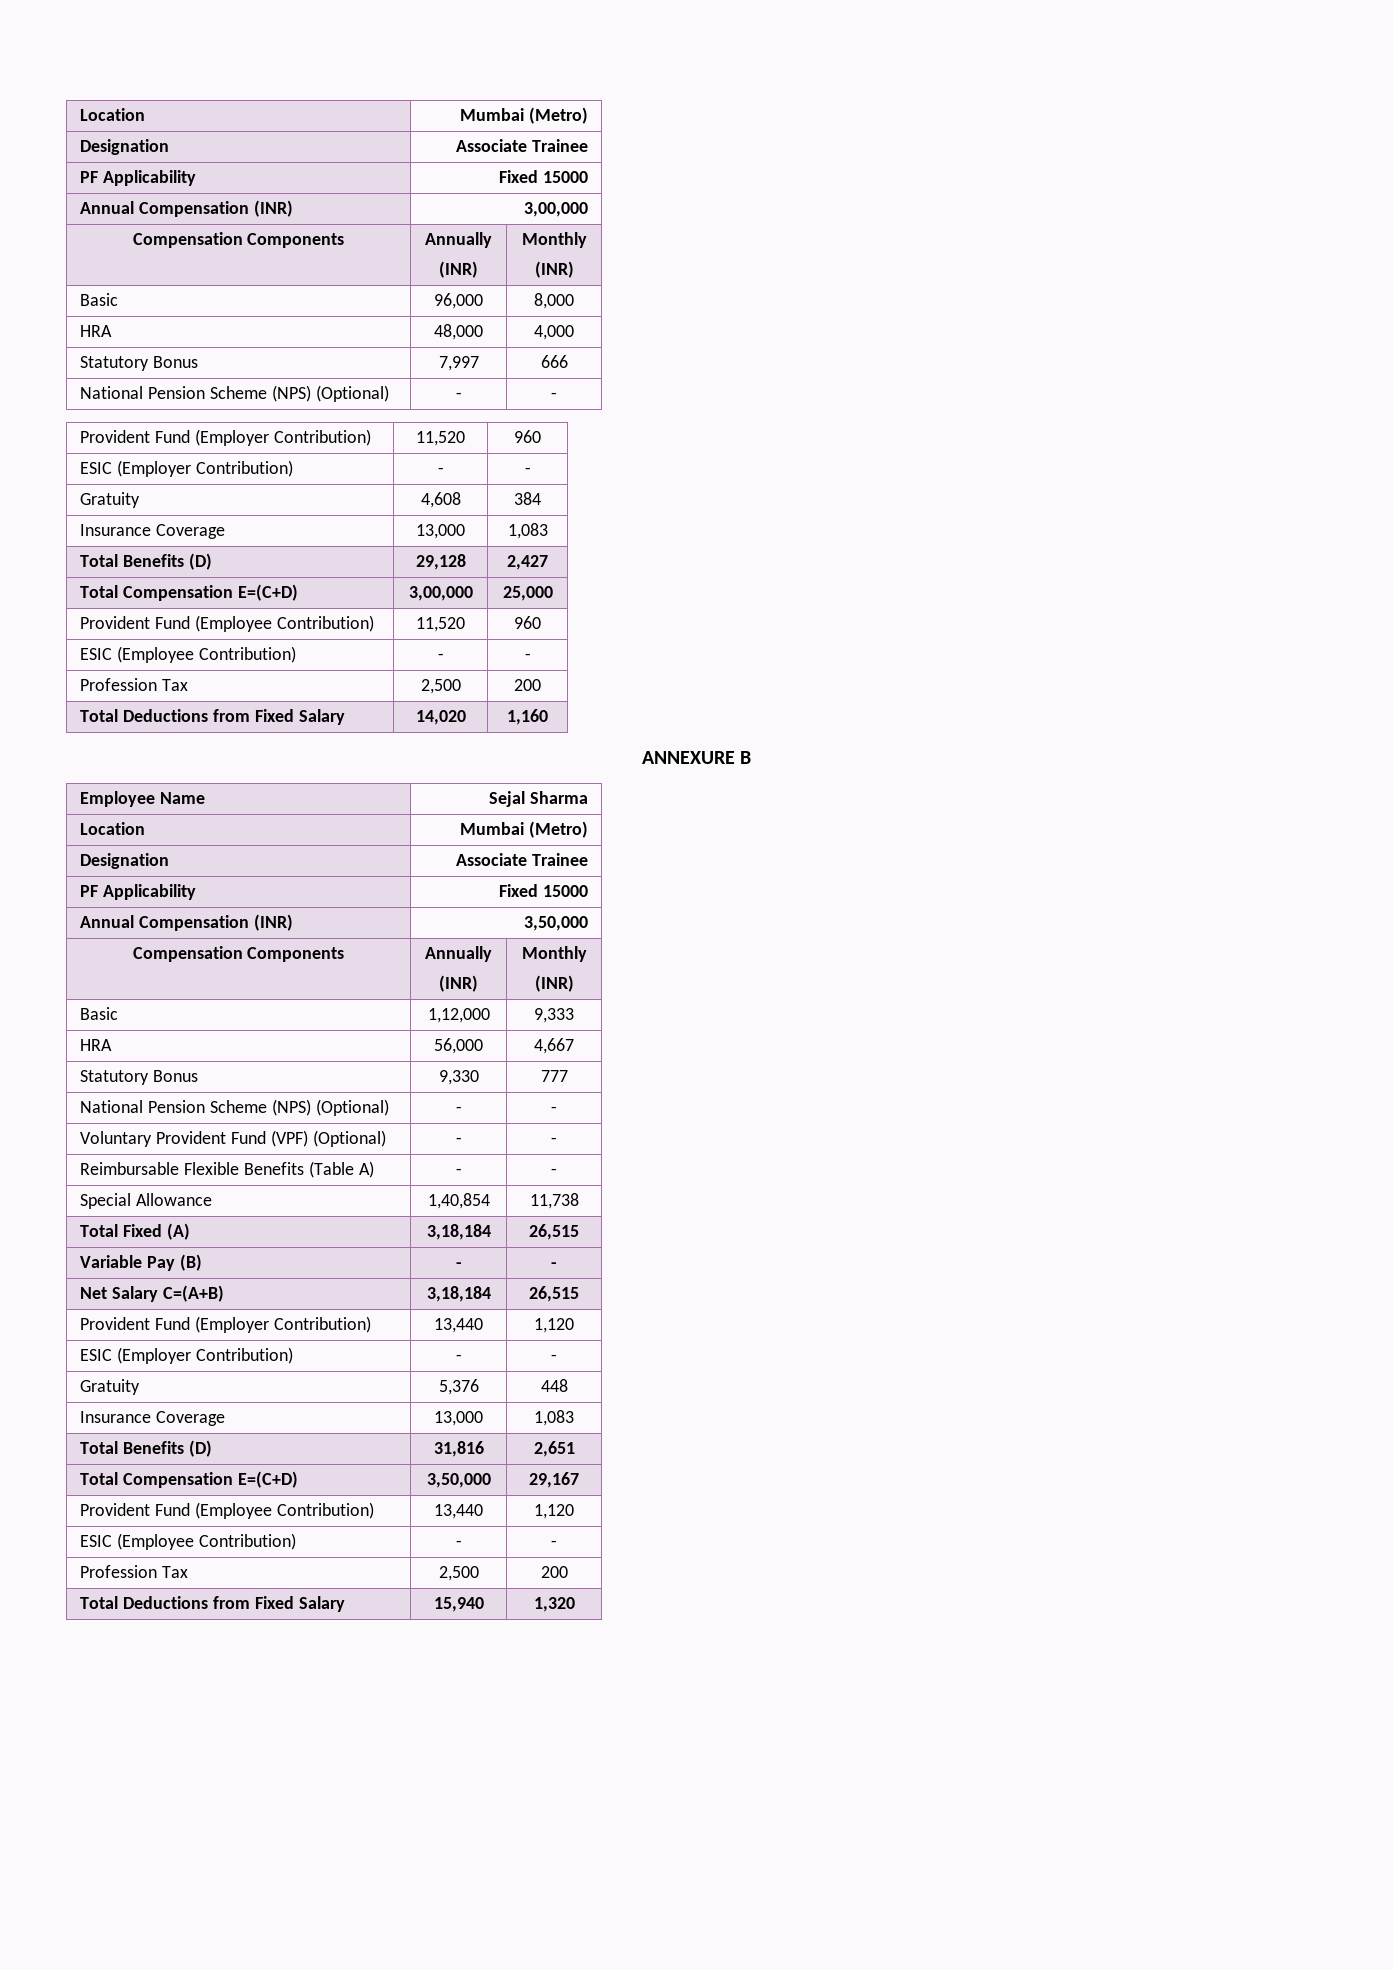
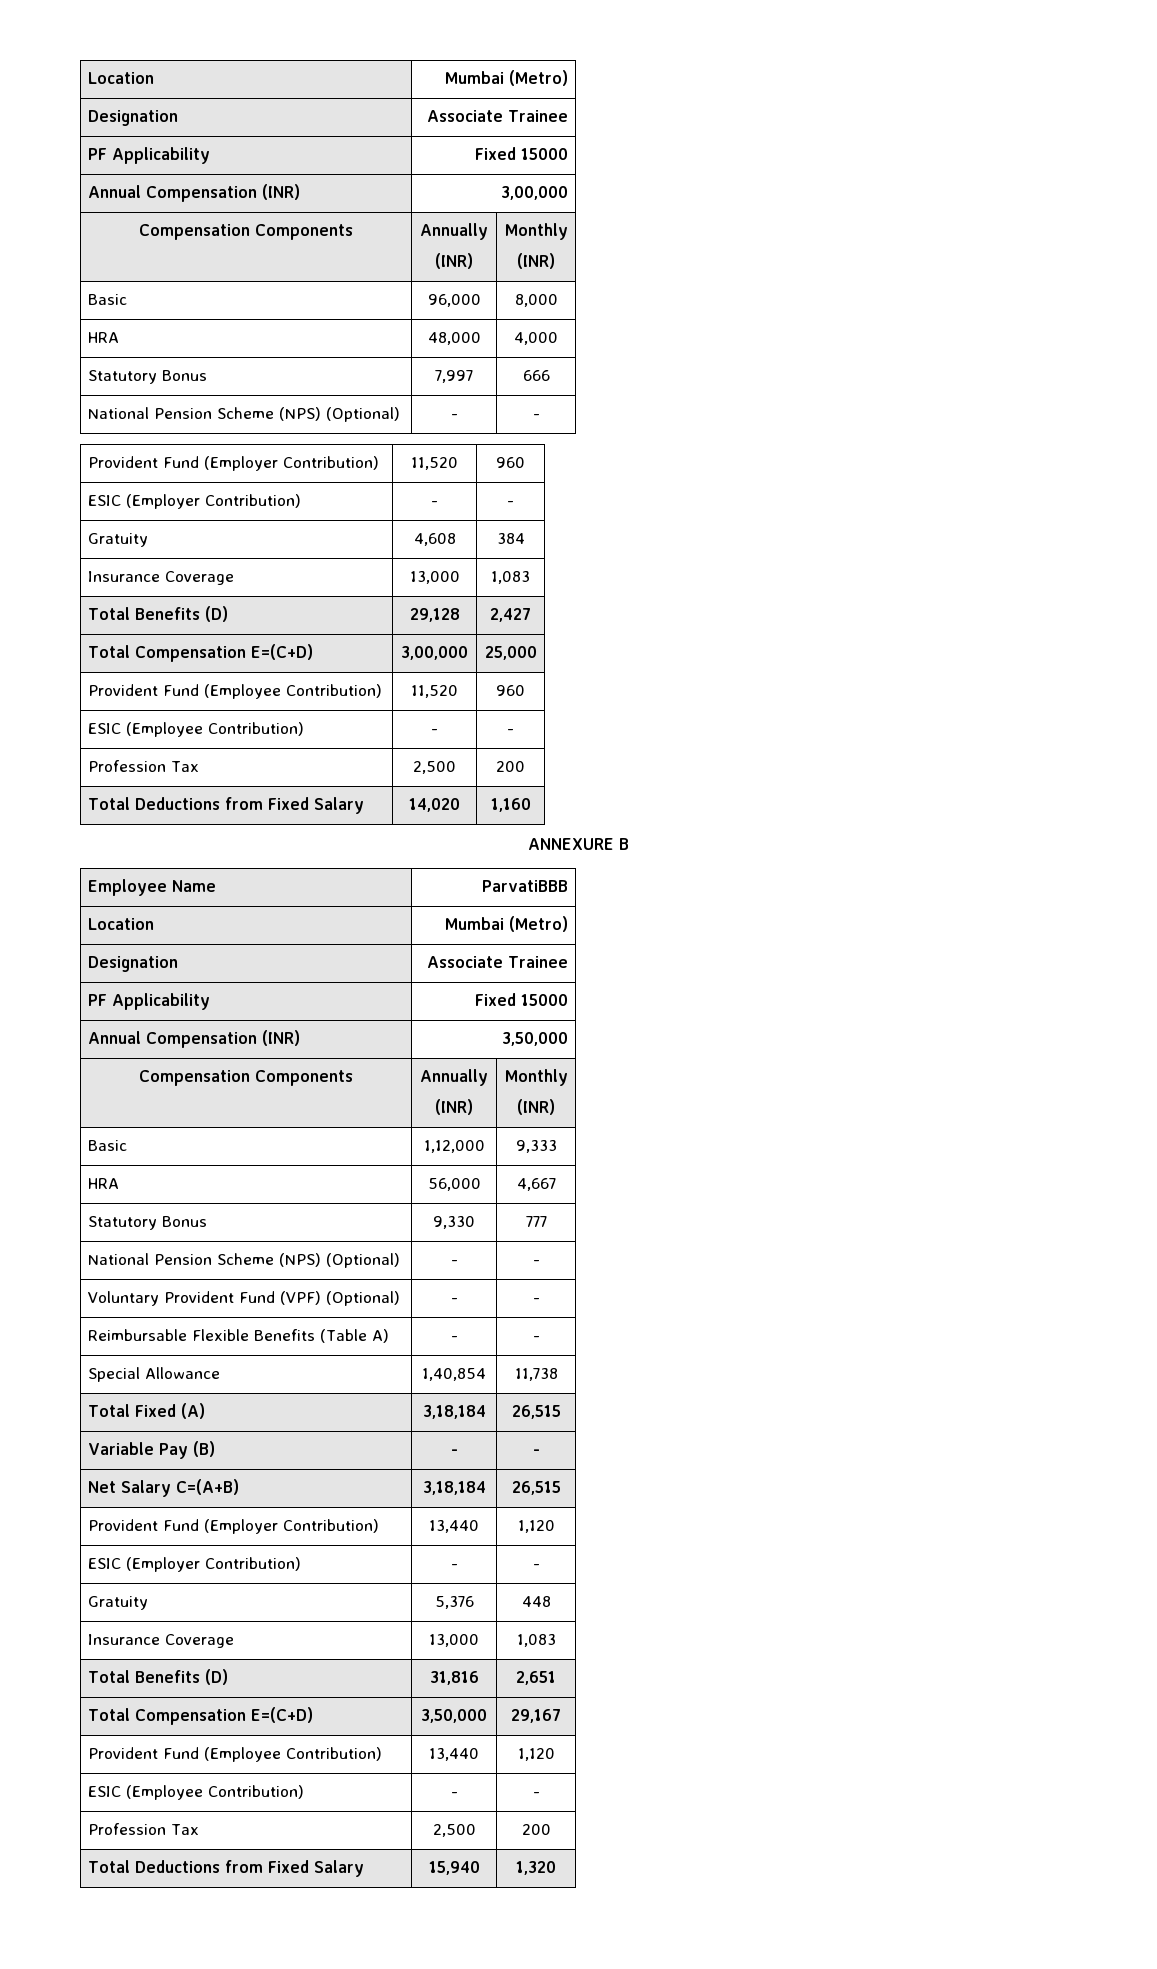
[488,791,588,807] Sejal Sharma -> [482,880,569,892] ParvatiBBB

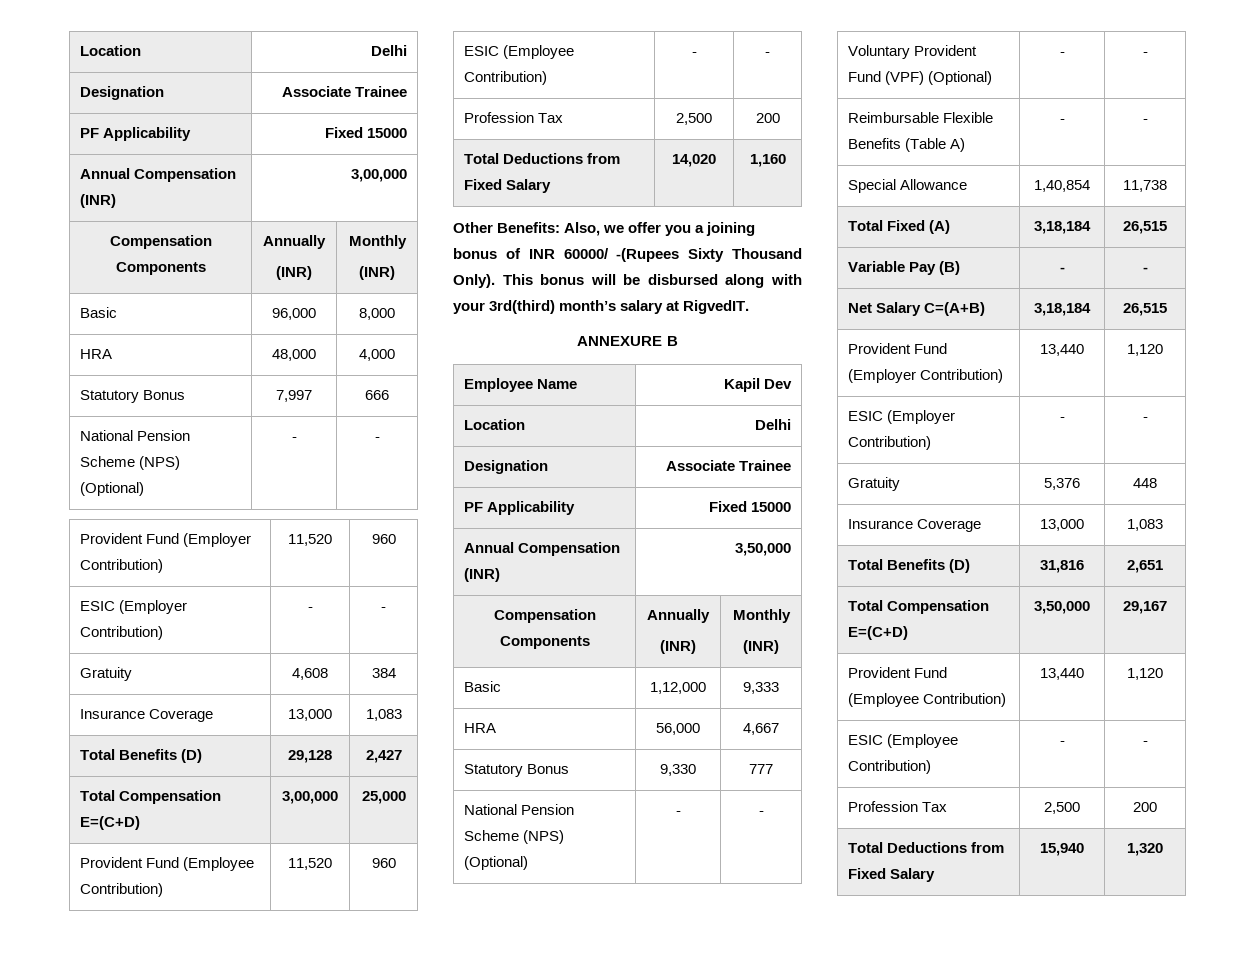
[87,72,154,84] [445,70,569,86] Location | Mumbai (Metro) -> [80,45,142,56] [370,45,407,56] Location | Delhi
(531, 805) none -> [453,222,756,236] [453,248,802,262] [453,274,802,288] [453,300,750,314] // Other Benefits: Also, we offer you a joining bonus of INR 60000/ -(Rupees Sixty Thousand Only). This bonus will be disbursed along with your 3rd(third) month’s salary at RigvedIT.
[482,880,569,892] [87,918,154,930] [445,916,569,932] ParvatiBBB // Location | Mumbai (Metro) -> [723,378,792,392] [464,419,526,430] [754,419,791,430] Kapil Dev // Location | Delhi

